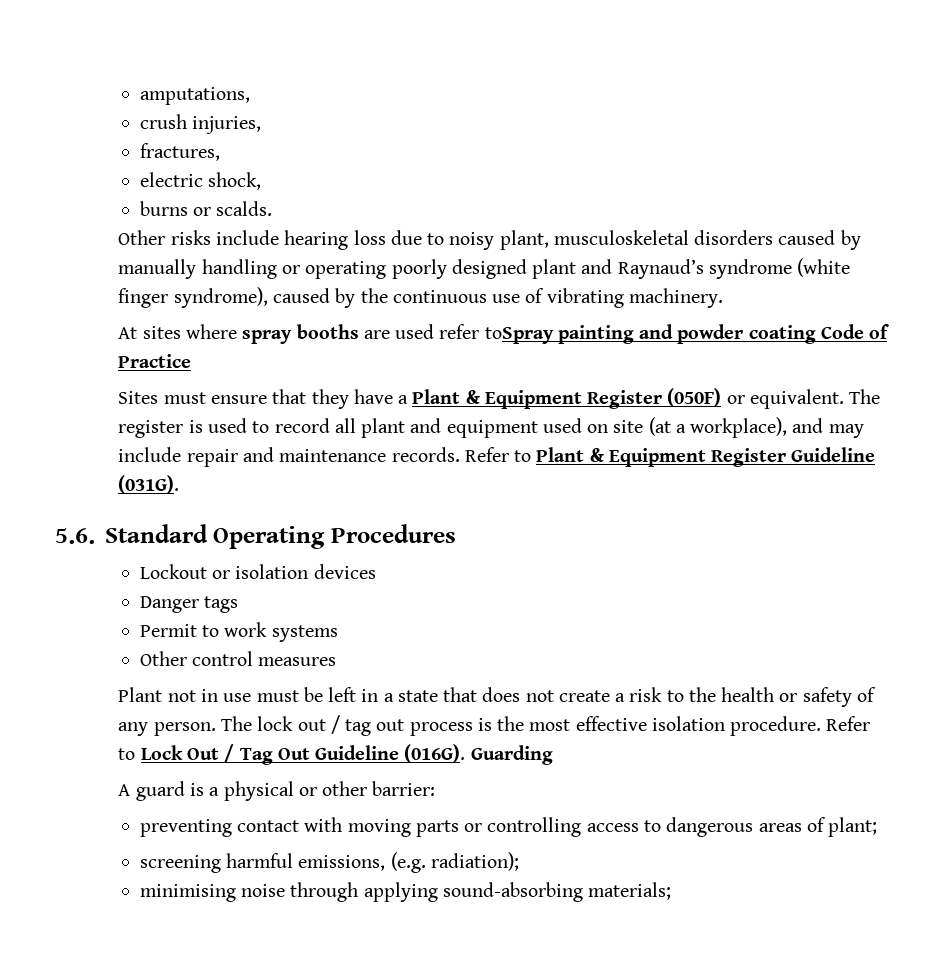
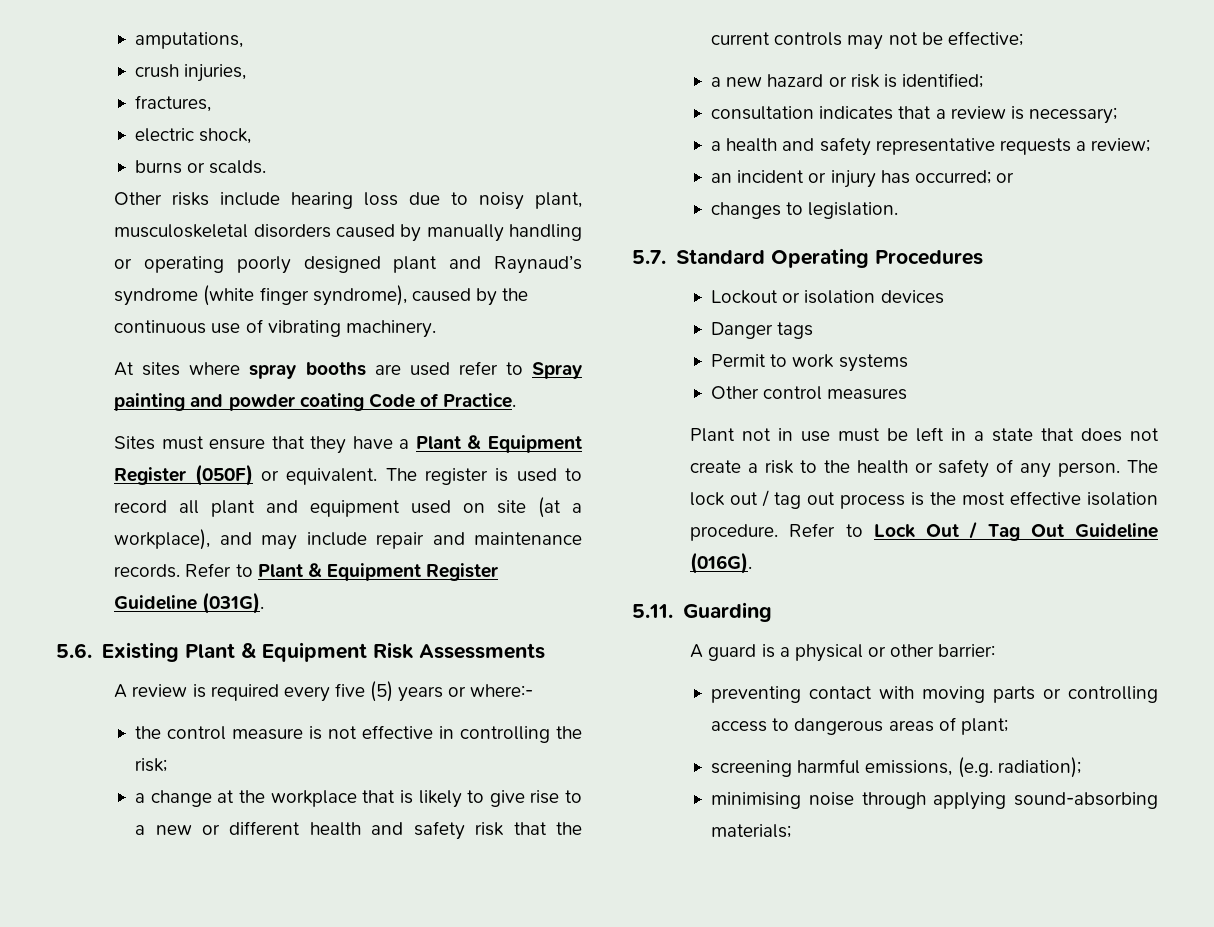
[484,327,554,344] toSpray -> [505,362,582,379] to Spray
[118,354,192,368] Practice -> [443,393,517,408] Practice.
(95, 536) none -> [101,642,545,662] [114,681,534,702] [135,725,582,743] [135,758,168,772] [135,790,583,808] [135,821,583,840] [711,31,1023,50] [711,73,983,88] [711,106,1117,124] [711,137,1151,156] [711,170,1014,188] [711,202,899,219] [632,250,666,264] Existing Plant & Equipment Risk Assessments // A review is required every five (5) years or where:- // the control measure is not effective in controlling the risk; // a change at the workplace that is likely to give rise to a new or different health and safety risk that the current controls may not be effective; // a new hazard or risk is identified; // consultation indicates that a review is necessary; // a health and safety representative requests a review; // an incident or injury has occurred; or // changes to legislation. // 5.7.
(466, 753) none -> [632,604,673,618] // 5.11.

